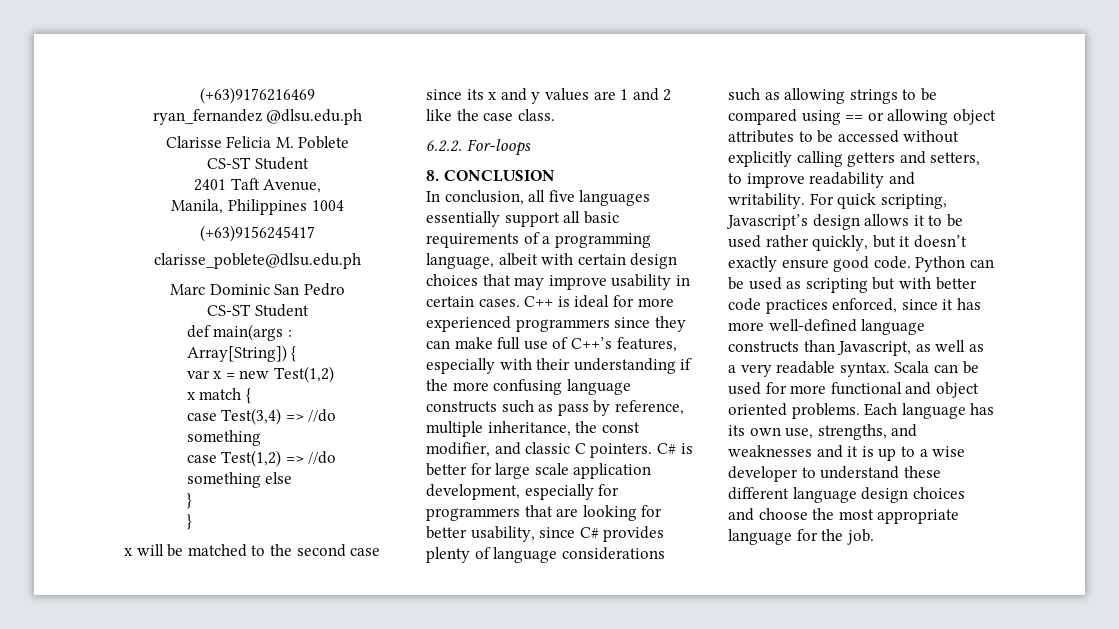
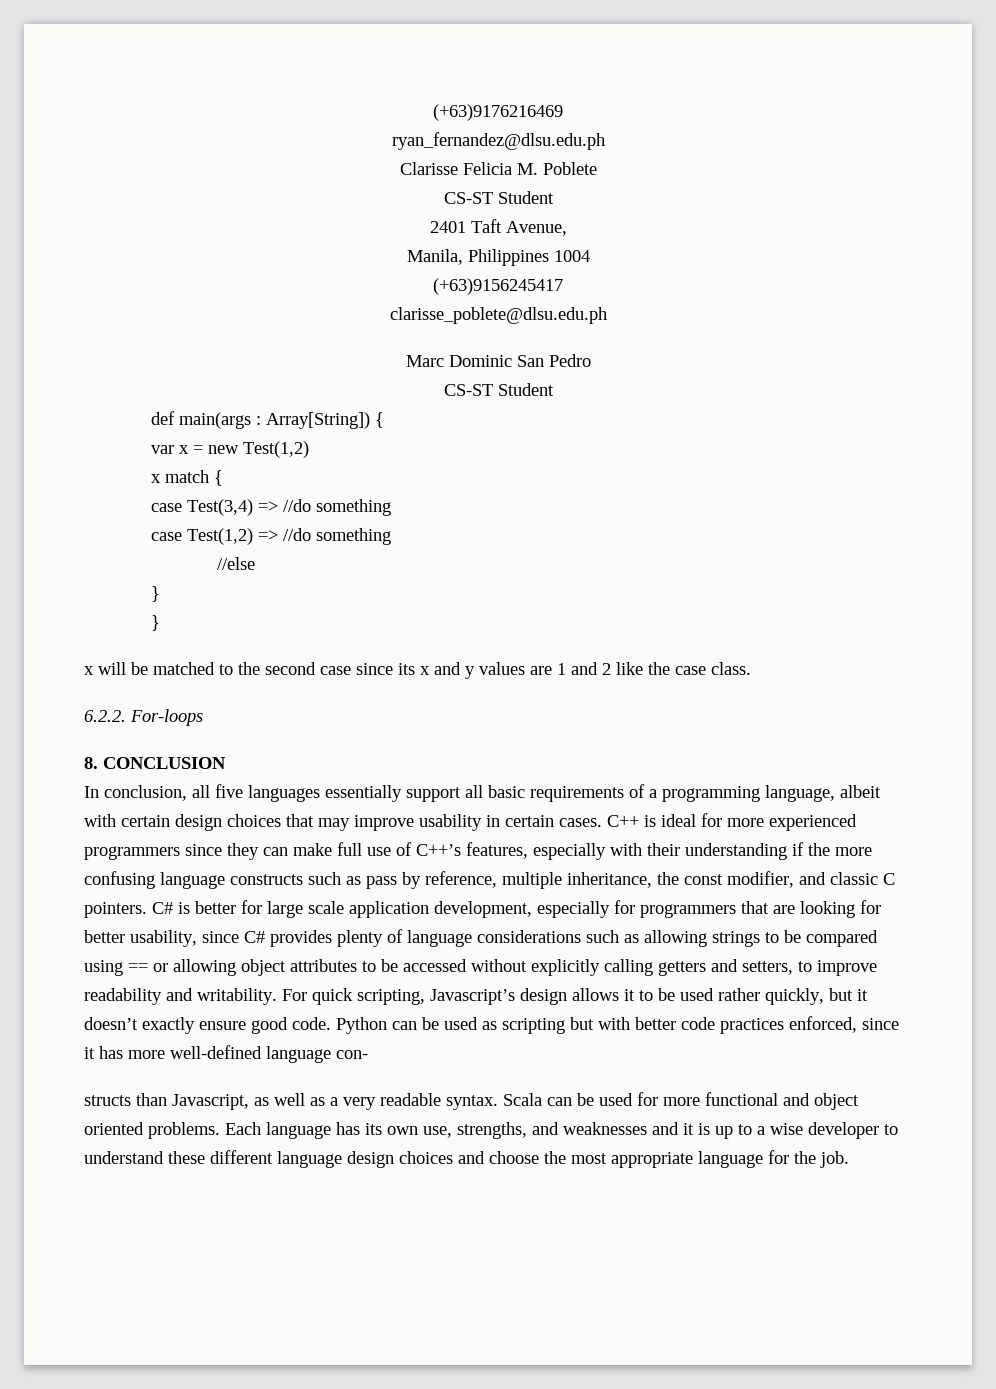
[152,109,363,125] ryan_fernandez @dlsu.edu.ph -> [391,132,605,150] ryan_fernandez@dlsu.edu.ph
[265,472,293,484] else -> [217,557,256,570] // //else
[728,341,799,353] constructs -> [336,1050,368,1059] [84,1095,131,1106] con- // structs

